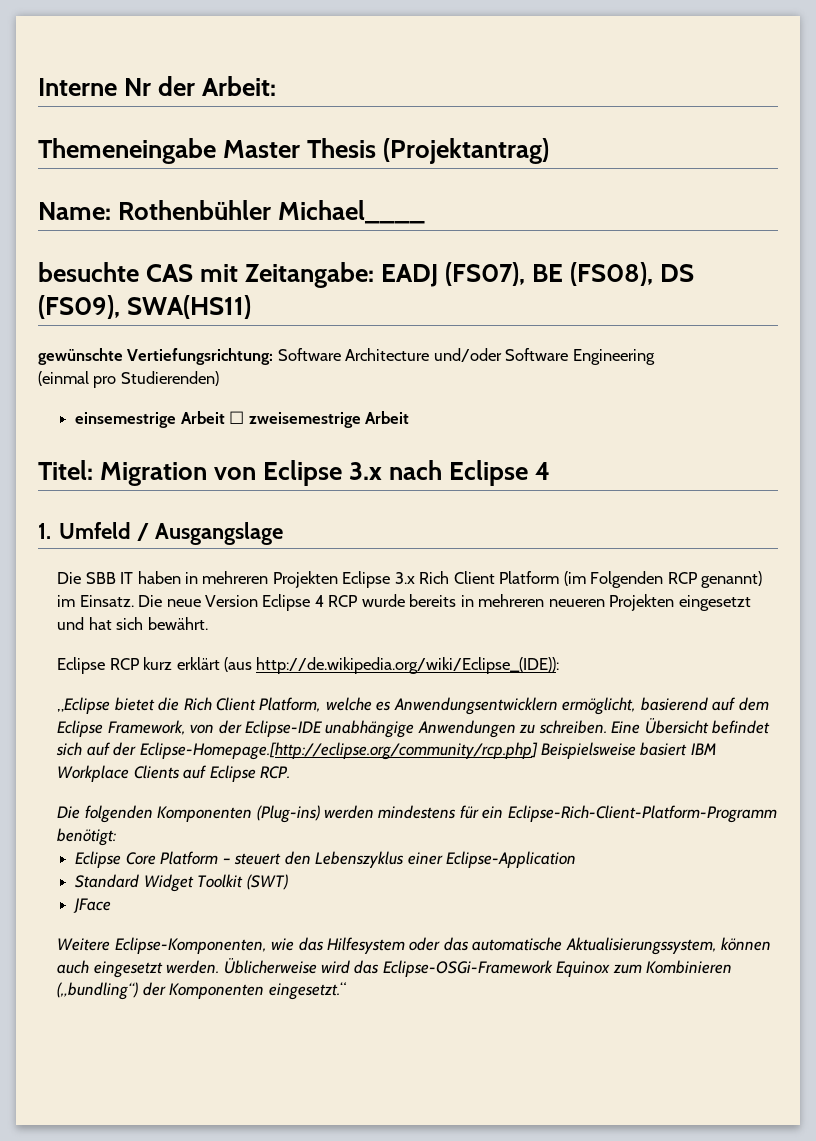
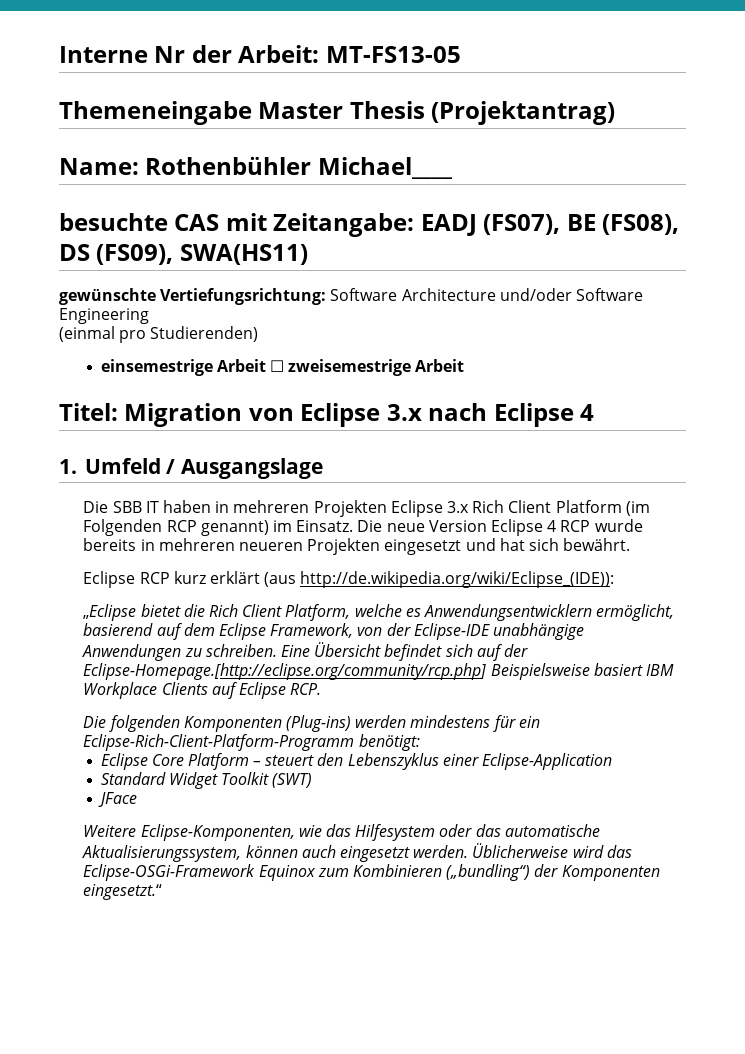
(277, 86) none -> [325,46,461,63] MT-FS13-05

